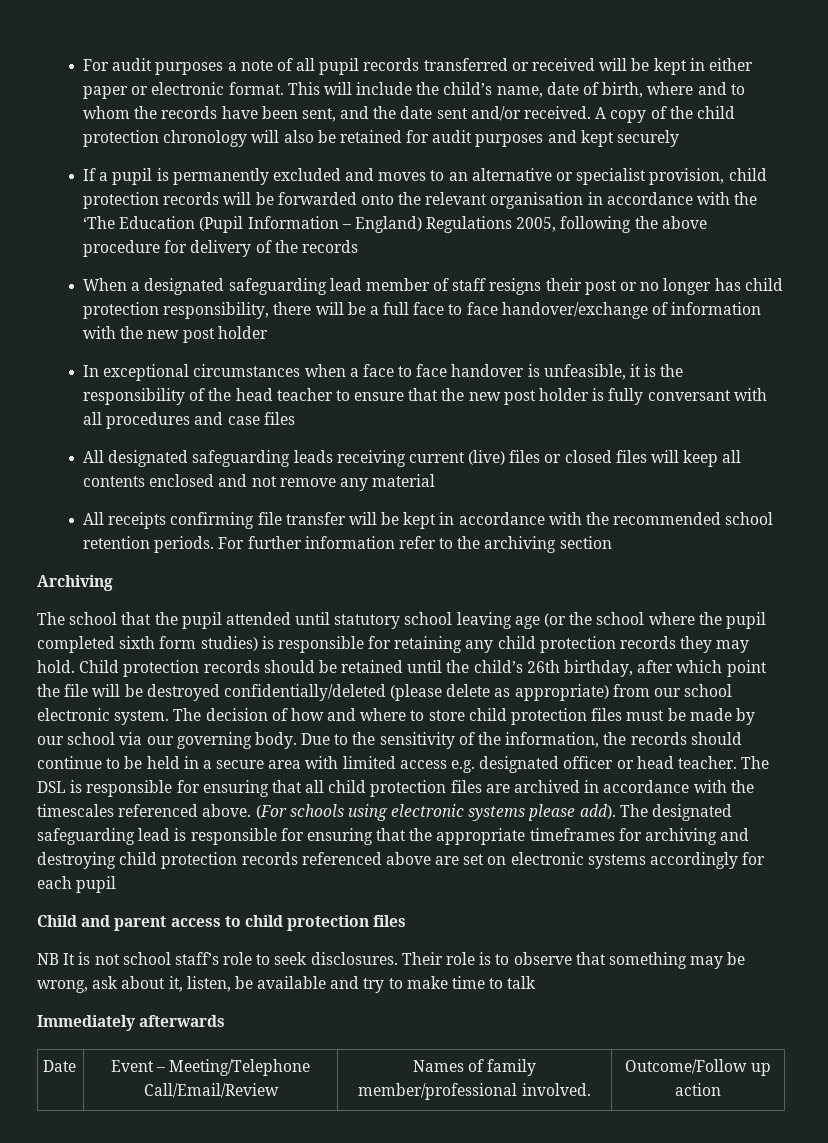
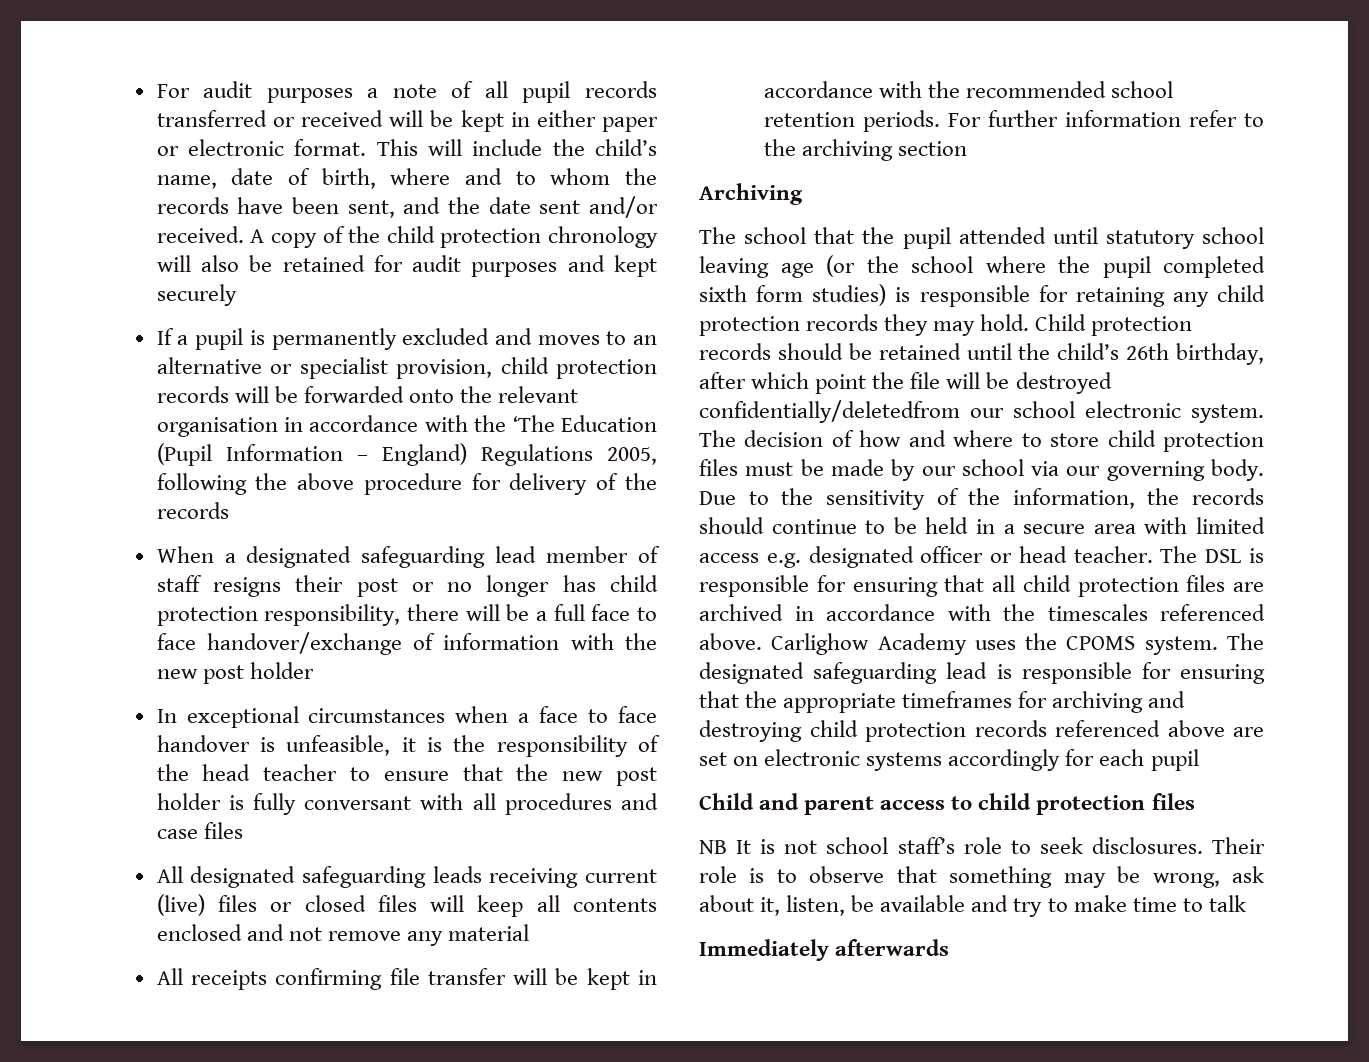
[223,684,650,701] confidentially/deleted (please delete as appropriate) from -> [699,400,960,423] confidentially/deletedfrom
[255,804,616,821] (For schools using electronic systems please add). -> [771,633,1218,655] Carlighow Academy uses the CPOMS system.
[43,1060,77,1072] [110,1059,311,1076] [143,1083,279,1098] [412,1059,537,1076] [358,1083,591,1100] [625,1059,771,1076] [675,1083,721,1096] // Date | Event – Meeting/Telephone Call/Email/Review | Names of family member/professional involved. | Outcome/Follow up action -> (950, 947) none

